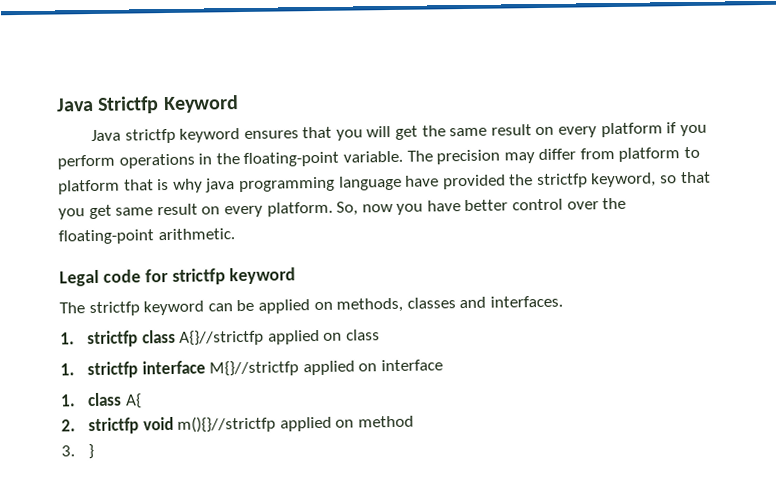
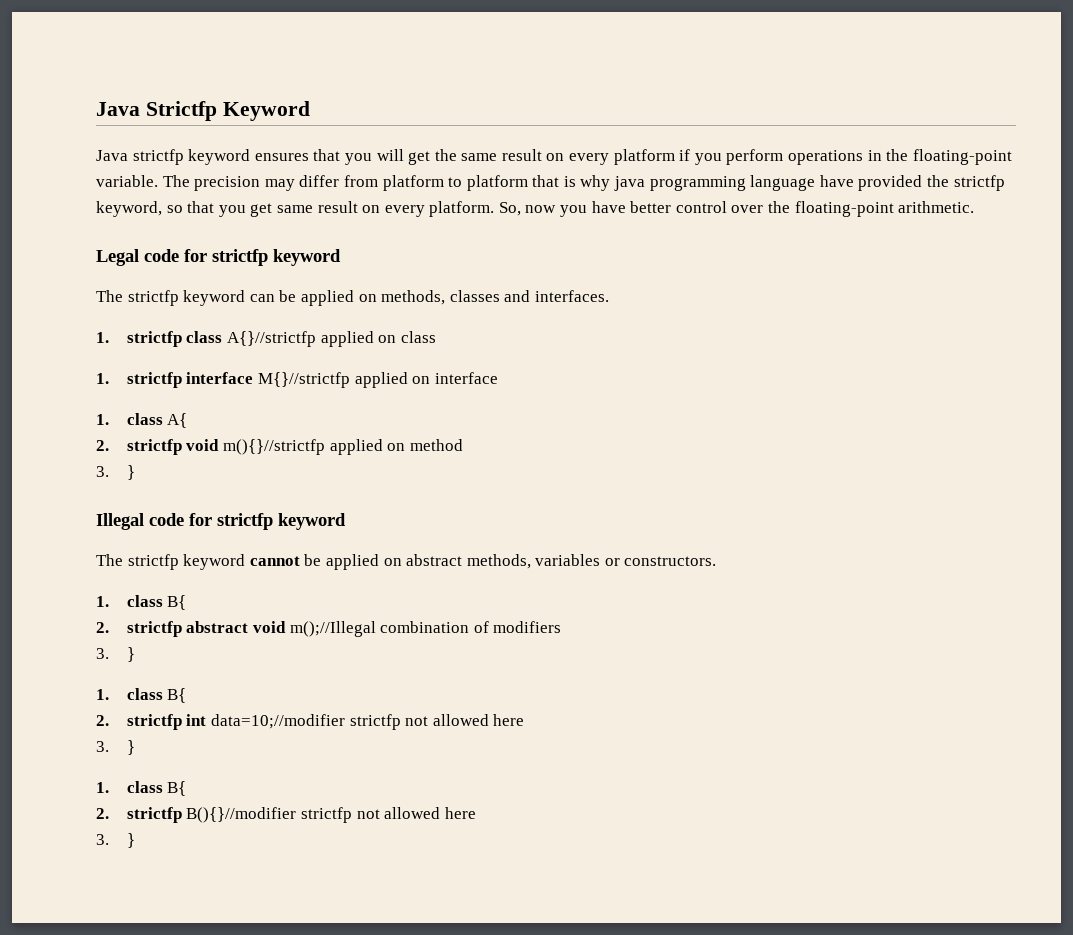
(94, 452) none -> [96,513,346,530] [96,554,717,570] [96,595,187,610] [96,621,562,637] [96,647,135,662] [96,688,187,703] [96,714,525,730] [96,740,135,755] [96,781,187,796] [96,807,476,823] [96,833,135,848] // Illegal code for strictfp keyword // The strictfp keyword cannot be applied on abstract methods, variables or constructors. // 1. class B{ // 2. strictfp abstract void m();//Illegal combination of modifiers // 3. } // 1. class B{ // 2. strictfp int data=10;//modifier strictfp not allowed here // 3. } // 1. class B{ // 2. strictfp B(){}//modifier strictfp not allowed here // 3. }

